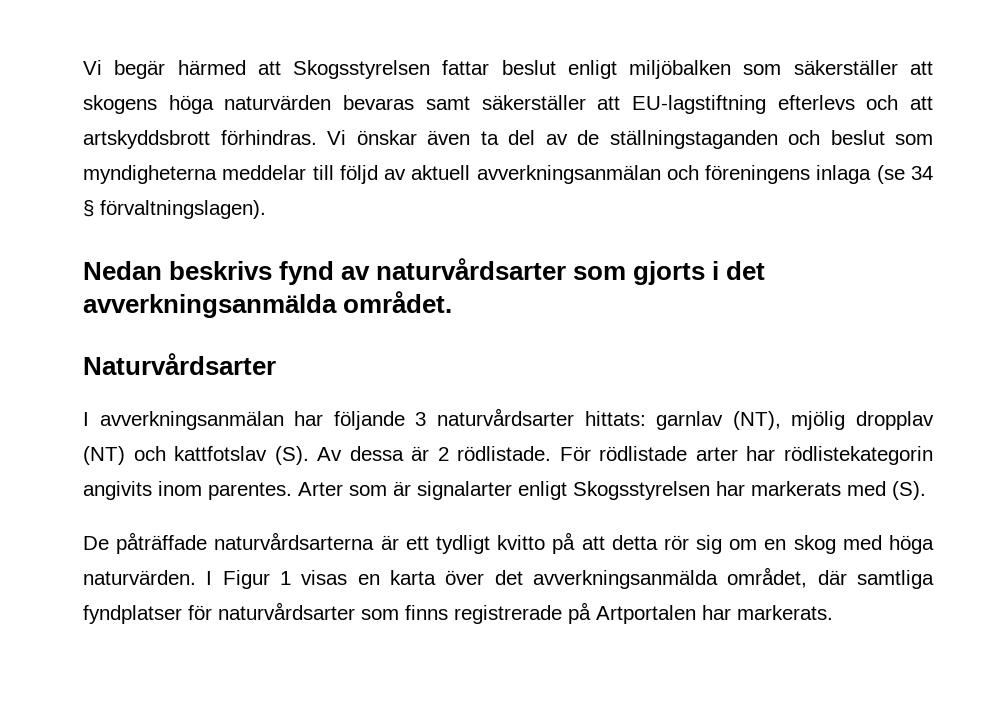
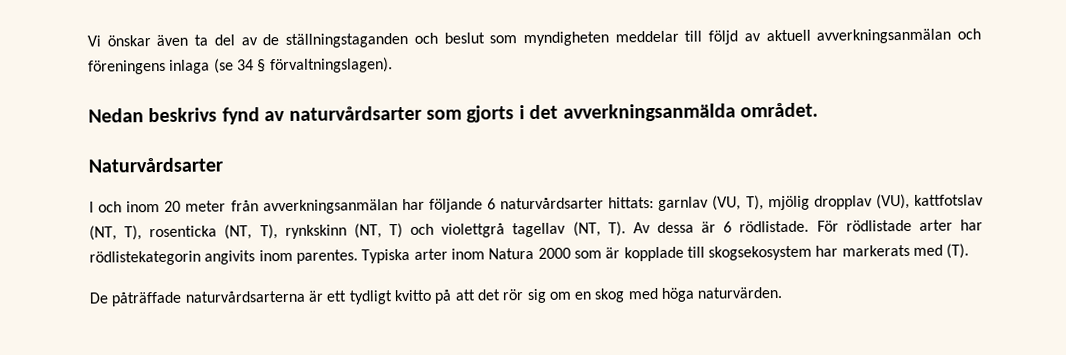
[83,60,933,79] [83,95,934,114] [83,130,346,149] Vi begär härmed att Skogsstyrelsen fattar beslut enligt miljöbalken som säkerställer att skogens höga naturvärden bevaras samt säkerställer att EU-lagstiftning efterlevs och att artskyddsbrott förhindras. Vi -> [87,35,101,47] Vi
[83,165,217,184] myndigheterna -> [522,31,609,47] myndigheten
(89, 419) none -> [98,200,259,213] och inom 20 meter från
[415,412,427,426] 3 -> [486,198,496,210] 6
[732,411,935,430] [83,446,309,465] (NT), mjölig dropplav (NT) och kattfotslav (S). -> [712,193,984,211] [89,221,626,241] (VU, T), mjölig dropplav (VU), kattfotslav (NT, T), rosenticka (NT, T), rynkskinn (NT, T) och violettgrå tagellav (NT, T).
[437,447,449,461] 2 -> [723,221,733,233] 6
[298,481,710,500] Arter som är signalarter enligt Skogsstyrelsen -> [361,245,813,264] Typiska arter inom Natura 2000 som är kopplade till skogsekosystem
[892,481,926,500] (S). -> [946,243,970,259] (T).
[611,535,658,550] detta -> [476,289,500,301] det
[206,567,935,589] [83,602,833,624] I Figur 1 visas en karta över det avverkningsanmälda området, där samtliga fyndplatser för naturvårdsarter som finns registrerade på Artportalen har markerats. -> (783, 292) none

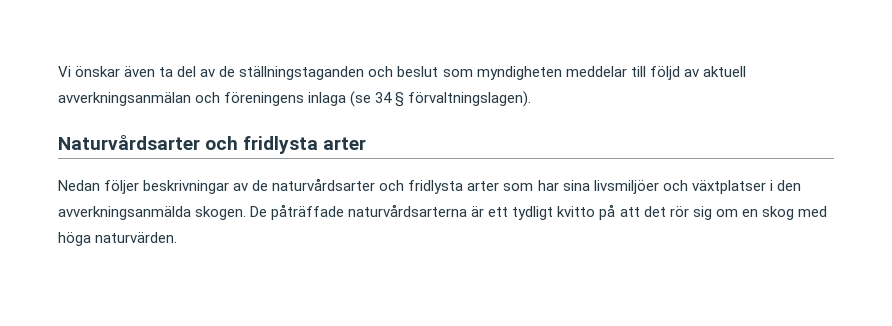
[88,102,818,125] [88,157,223,173] [89,193,984,215] [89,219,983,241] [89,243,970,266] Nedan beskrivs fynd av naturvårdsarter som gjorts i det avverkningsanmälda området. // Naturvårdsarter // I och inom 20 meter från avverkningsanmälan har följande 6 naturvårdsarter hittats: garnlav (VU, T), mjölig dropplav (VU), kattfotslav (NT, T), rosenticka (NT, T), rynkskinn (NT, T) och violettgrå tagellav (NT, T). Av dessa är 6 rödlistade. För rödlistade arter har rödlistekategorin angivits inom parentes. Typiska arter inom Natura 2000 som är kopplade till skogsekosystem har markerats med (T). // -> [58,135,367,154] [58,178,801,194] [58,206,247,220] Naturvårdsarter och fridlysta arter // Nedan följer beskrivningar av de naturvårdsarter och fridlysta arter som har sina livsmiljöer och växtplatser i den avverkningsanmälda skogen.

